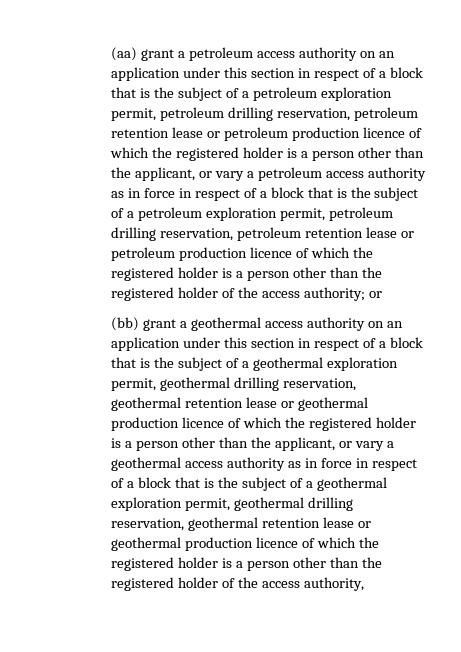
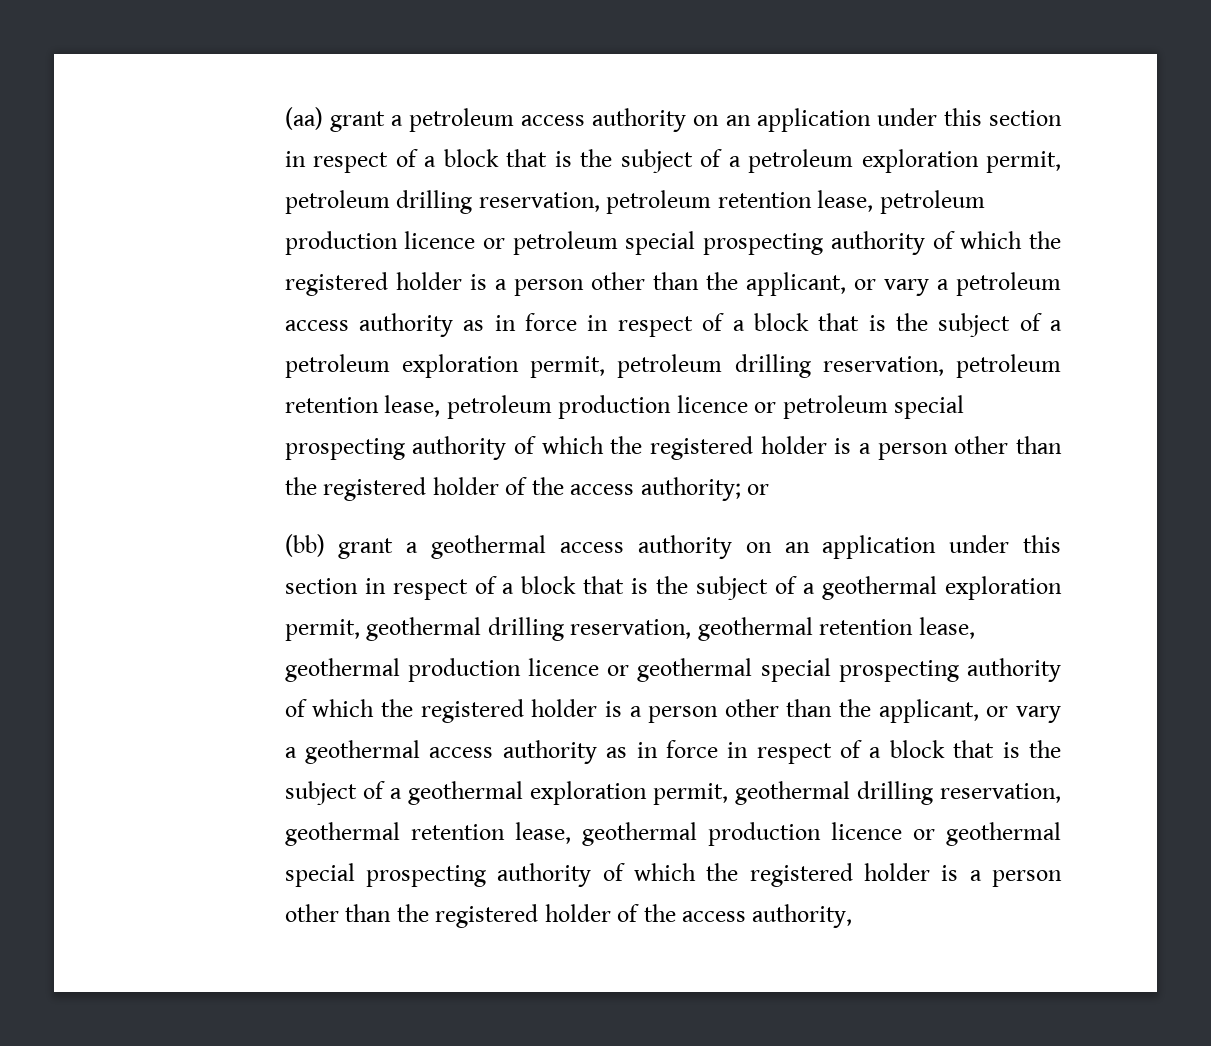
[172,127,405,141] lease or petroleum production licence -> [817,190,985,214] [284,231,925,255] lease, petroleum production licence or petroleum special prospecting authority
[366,227,414,238] [111,247,293,261] lease or petroleum production licence -> [384,395,965,419] [284,436,507,460] lease, petroleum production licence or petroleum special prospecting authority
[246,397,369,411] [111,417,225,431] lease or geothermal production licence -> [918,617,975,639] [284,658,1061,682] lease, geothermal production licence or geothermal special prospecting authority
[323,517,372,528] [111,537,299,551] lease or geothermal production licence -> [514,822,1061,846] [284,863,592,887] lease, geothermal production licence or geothermal special prospecting authority

